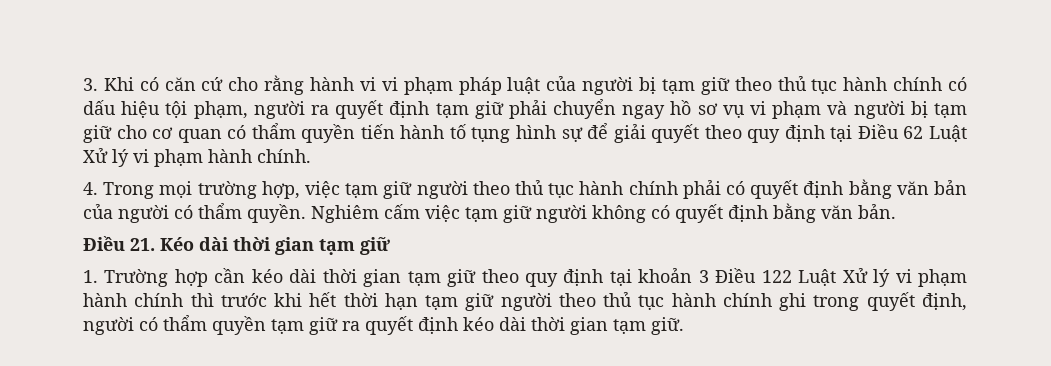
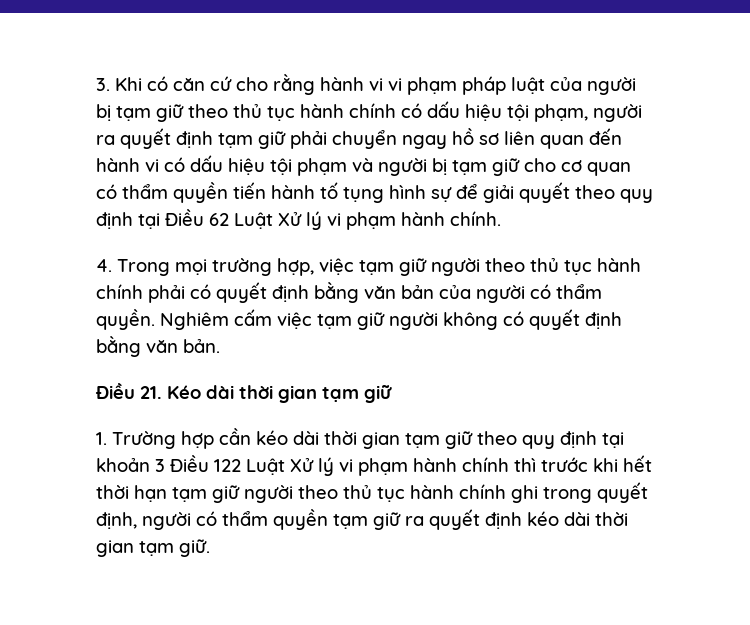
[722,101,767,118] vụ vi -> [504,128,622,149] [96,155,292,175] liên quan đến hành vi có dấu hiệu tội

